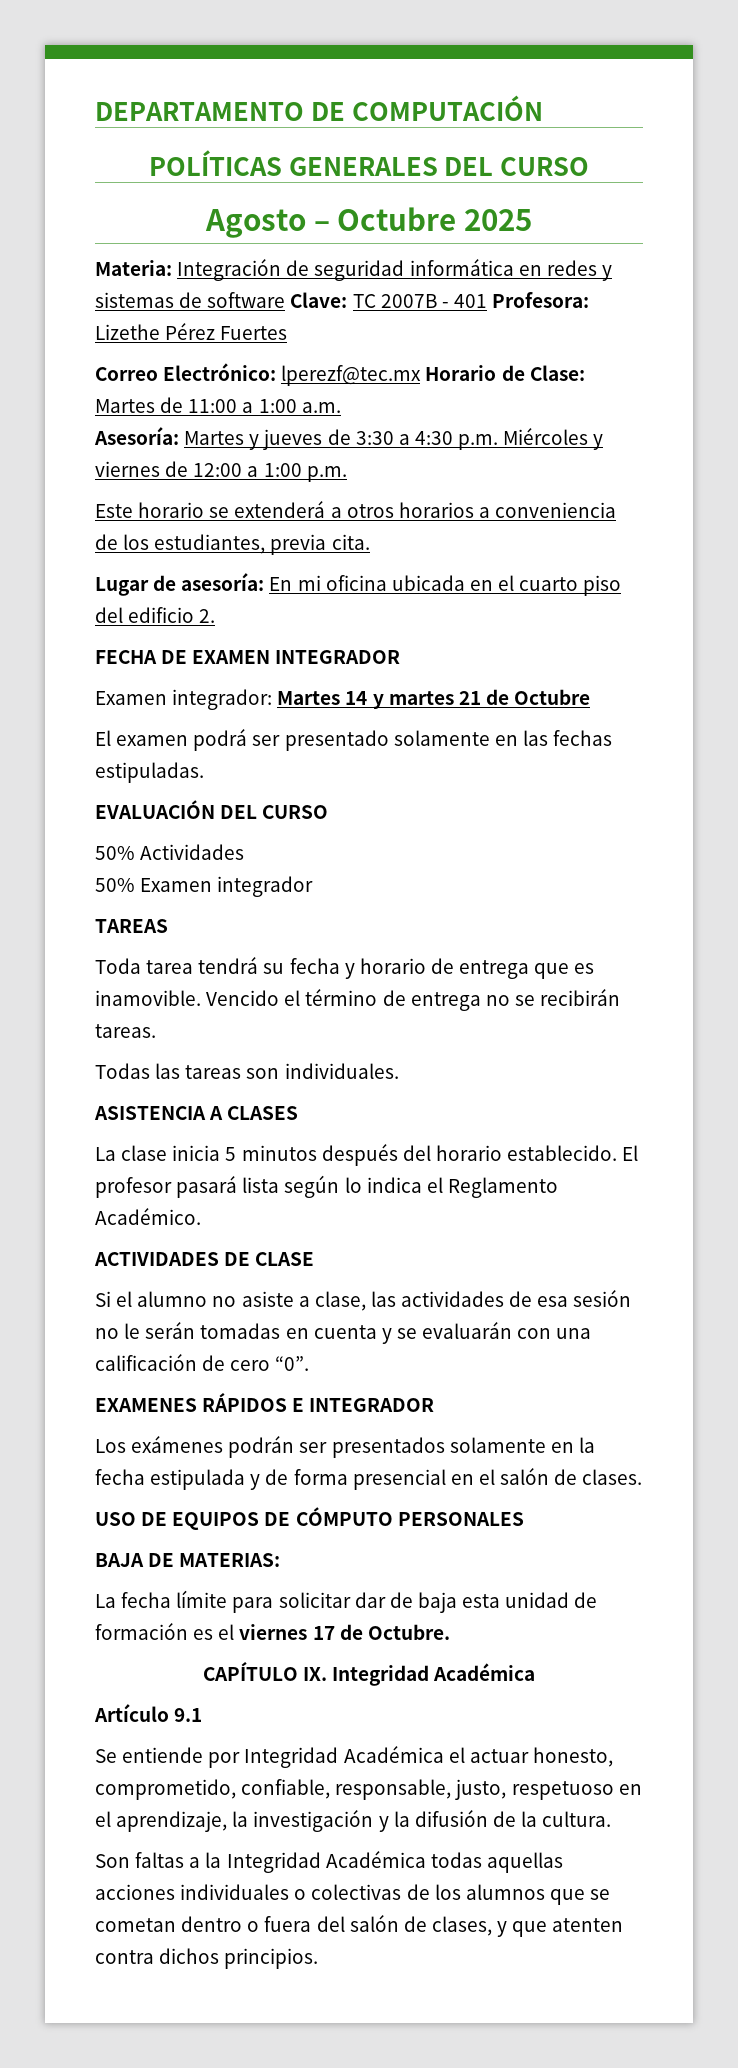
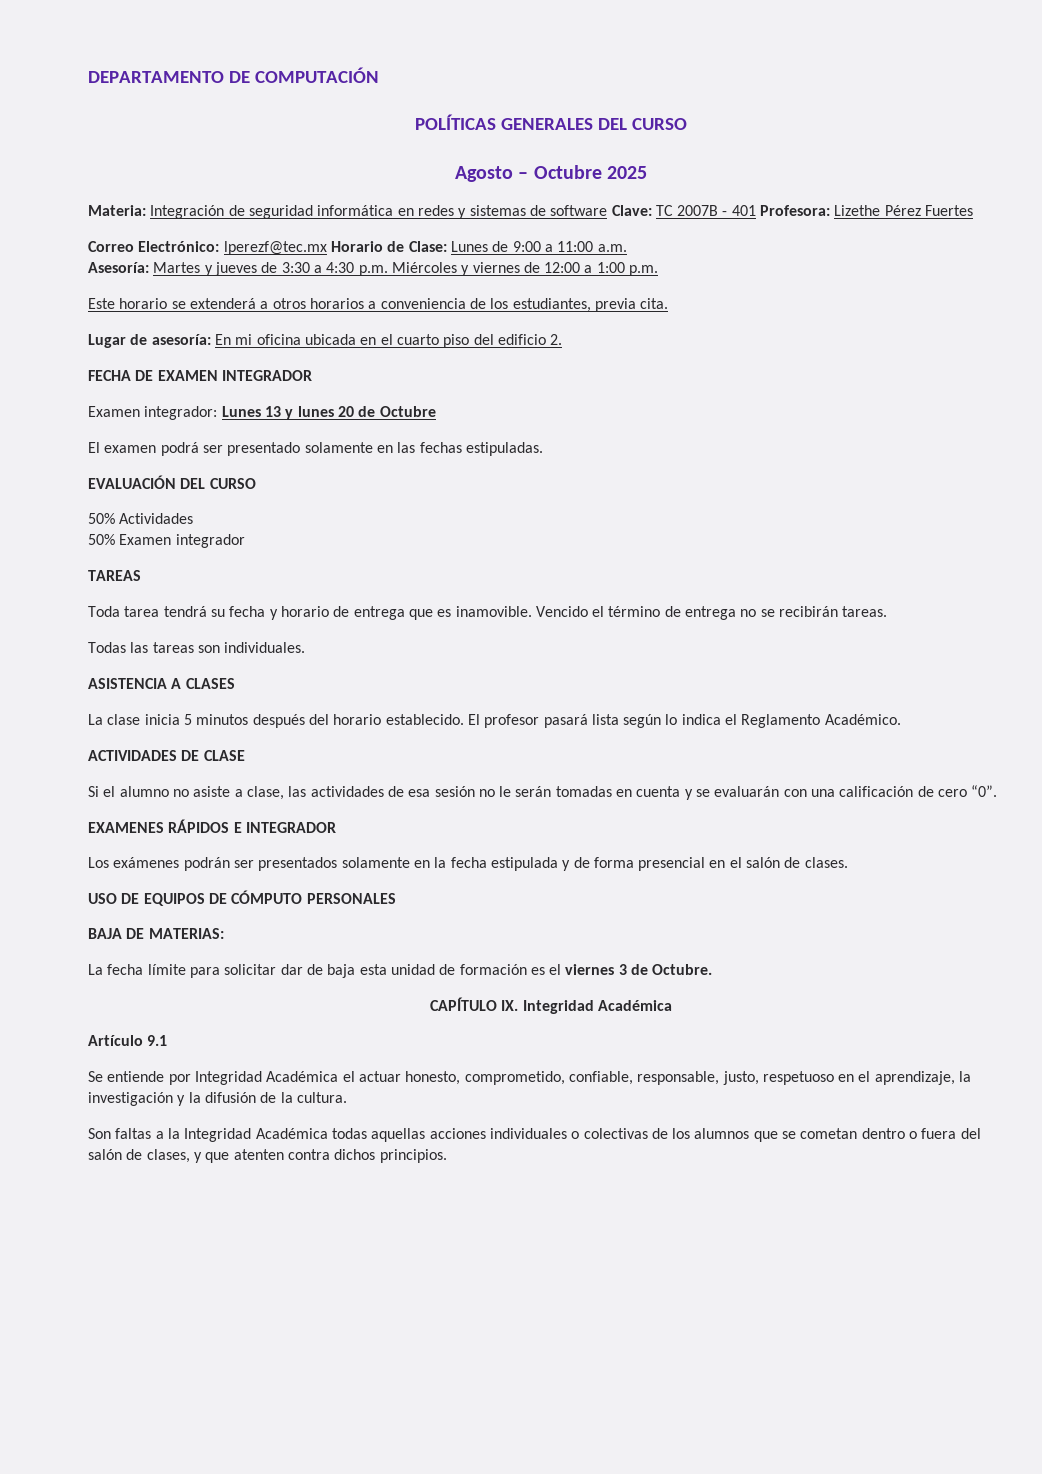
[95,397,297,413] Martes de 11:00 a 1:00 -> [450,241,594,252] Lunes de 9:00 a 11:00
[277,691,481,709] Martes 14 y martes 21 -> [221,406,354,420] Lunes 13 y lunes 20
[312,1626,335,1640] 17 -> [618,964,627,975] 3

